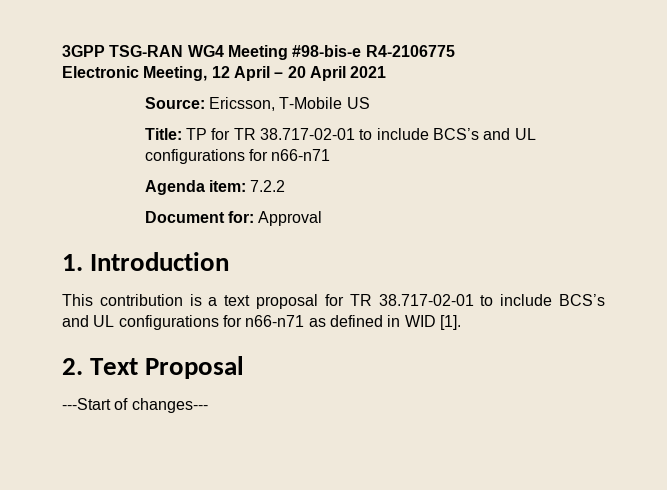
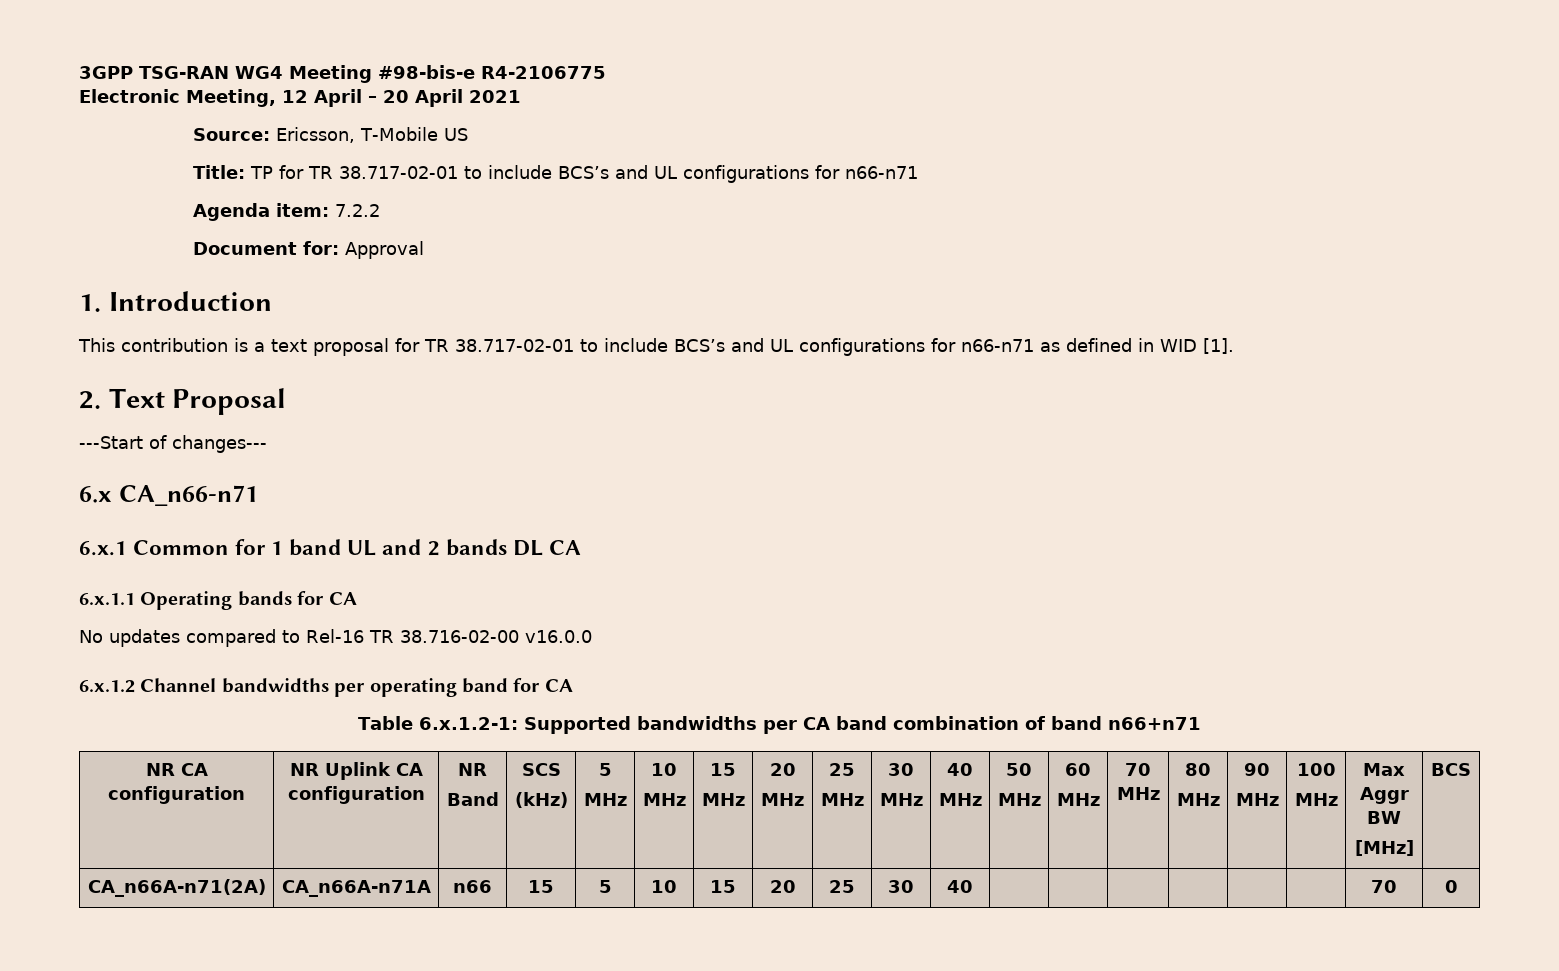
(208, 405) none -> [79,485,258,506] [79,539,581,556] [79,591,357,610] [79,629,592,647] [79,678,573,697] [358,716,1201,734] [145,763,208,776] [108,786,245,804] [289,762,423,780] [287,786,425,804] [458,763,487,776] [446,792,499,806] [521,763,561,776] [514,792,568,808] [598,763,612,776] [583,793,627,806] [651,763,677,776] [642,793,686,806] [710,763,736,776] [701,793,745,806] [769,763,796,776] [761,793,804,806] [829,763,855,776] [820,793,864,806] [888,763,914,776] [879,793,923,806] [947,763,973,776] [938,793,982,806] [1006,763,1032,776] [997,793,1041,806] [1065,763,1091,776] [1056,793,1100,806] [1125,763,1151,776] [1116,787,1160,800] [1185,763,1211,776] [1176,793,1220,806] [1244,763,1270,776] [1235,793,1279,806] [1296,763,1336,776] [1294,793,1338,806] [1363,763,1405,776] [1359,787,1409,804] [1367,811,1402,824] [1354,840,1414,856] [1431,763,1471,776] [87,879,266,897] [281,880,431,897] [453,880,492,893] [528,880,554,893] [598,880,612,893] [651,880,677,893] [710,880,736,893] [769,880,796,893] [829,880,855,893] [888,880,914,893] [947,880,973,893] [1371,880,1397,893] [1444,880,1458,893] // 6.x CA_n66-n71 // 6.x.1 Common for 1 band UL and 2 bands DL CA // 6.x.1.1 Operating bands for CA // No updates compared to Rel-16 TR 38.716-02-00 v16.0.0 // 6.x.1.2 Channel bandwidths per operating band for CA // Table 6.x.1.2-1: Supported bandwidths per CA band combination of band n66+n71 // NR CA configuration | NR Uplink CA configuration | NR // Band | SCS // (kHz) | 5 // MHz | 10 // MHz | 15 // MHz | 20 // MHz | 25 // MHz | 30 // MHz | 40 // MHz | 50 // MHz | 60 // MHz | 70 MHz | 80 // MHz | 90 // MHz | 100 // MHz | Max Aggr BW // [MHz] | BCS // CA_n66A-n71(2A) | CA_n66A-n71A | n66 | 15 | 5 | 10 | 15 | 20 | 25 | 30 | 40 | | | | | | | 70 | 0

